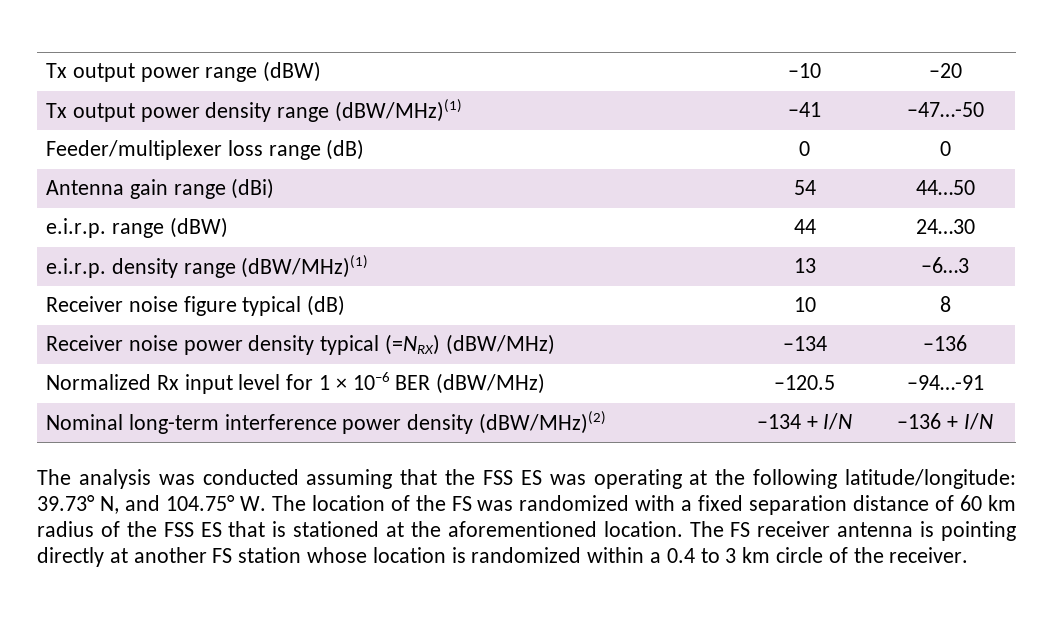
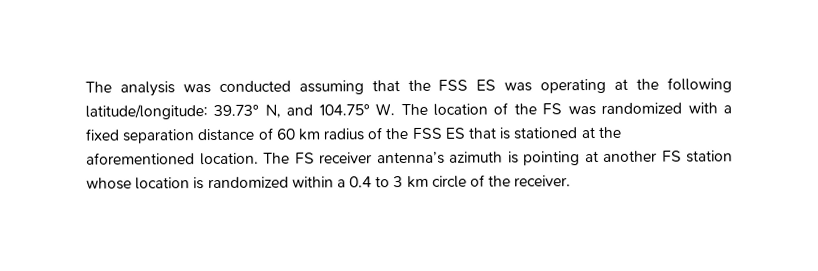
[45,61,322,82] [788,63,821,78] [928,63,962,78] [45,99,462,122] [788,102,821,117] [906,102,984,117] [45,139,365,160] [799,141,810,156] [939,141,951,156] [45,178,275,199] [793,180,816,195] [915,180,975,195] [45,217,228,238] [793,219,816,234] [915,219,975,234] [45,255,369,278] [793,258,816,273] [921,257,969,273] [45,295,346,316] [793,297,816,312] [939,296,951,312] [45,334,555,355] [782,336,827,351] [923,335,967,351] [45,372,546,394] [774,375,835,390] [906,375,984,390] [45,411,606,434] [756,413,853,430] [897,413,993,430] Tx output power range (dBW) | –10 | –20 // Tx output power density range (dBW/MHz)(1) | –41 | –47…-50 // Feeder/multiplexer loss range (dB) | 0 | 0 // Antenna gain range (dBi) | 54 | 44…50 // e.i.r.p. range (dBW) | 44 | 24…30 // e.i.r.p. density range (dBW/MHz)(1) | 13 | –6…3 // Receiver noise figure typical (dB) | 10 | 8 // Receiver noise power density typical (=NRX) (dBW/MHz) | –134 | –136 // Normalized Rx input level for 1 × 10–6 BER (dBW/MHz) | –120.5 | –94…-91 // Nominal long-term interference power density (dBW/MHz)(2) | –134 + I/N | –136 + I/N // -> (85, 87) none
[837,522,914,537] antenna -> [376,151,503,165] antenna’s azimuth
[37,547,104,567] directly -> (580, 158) none

